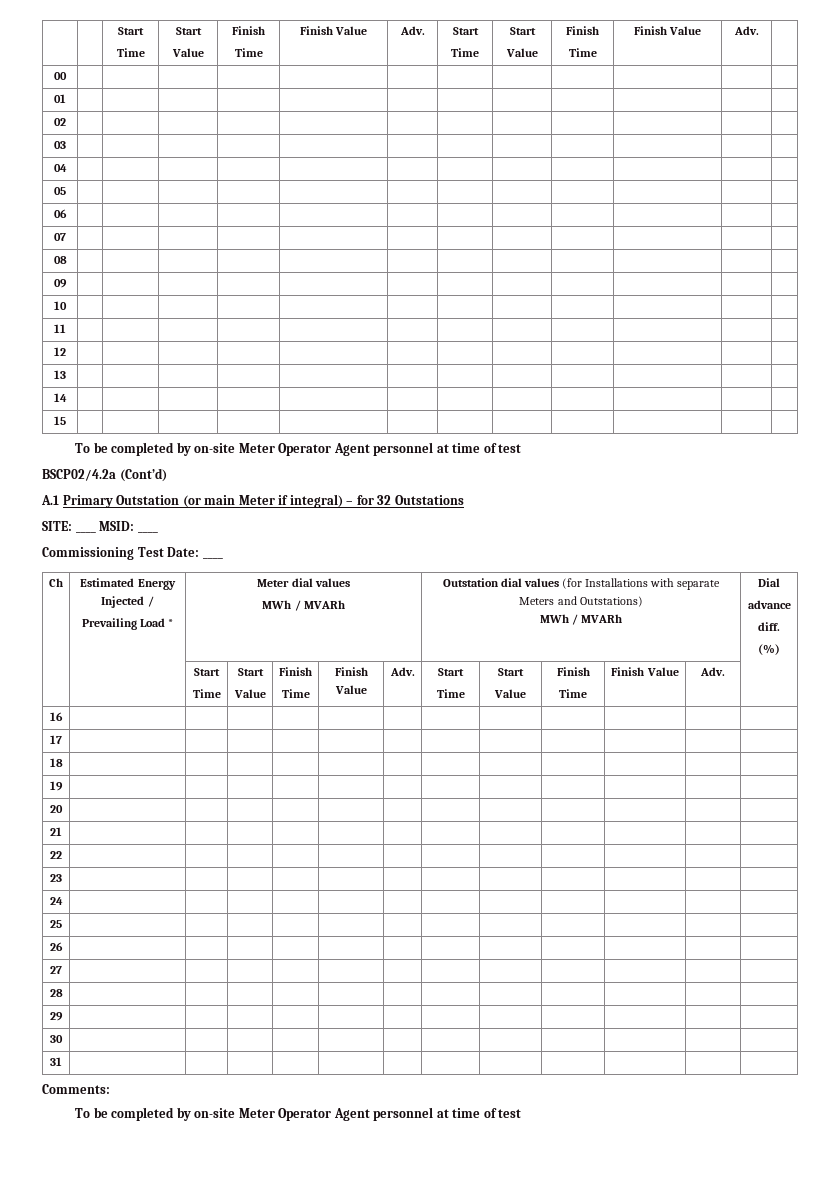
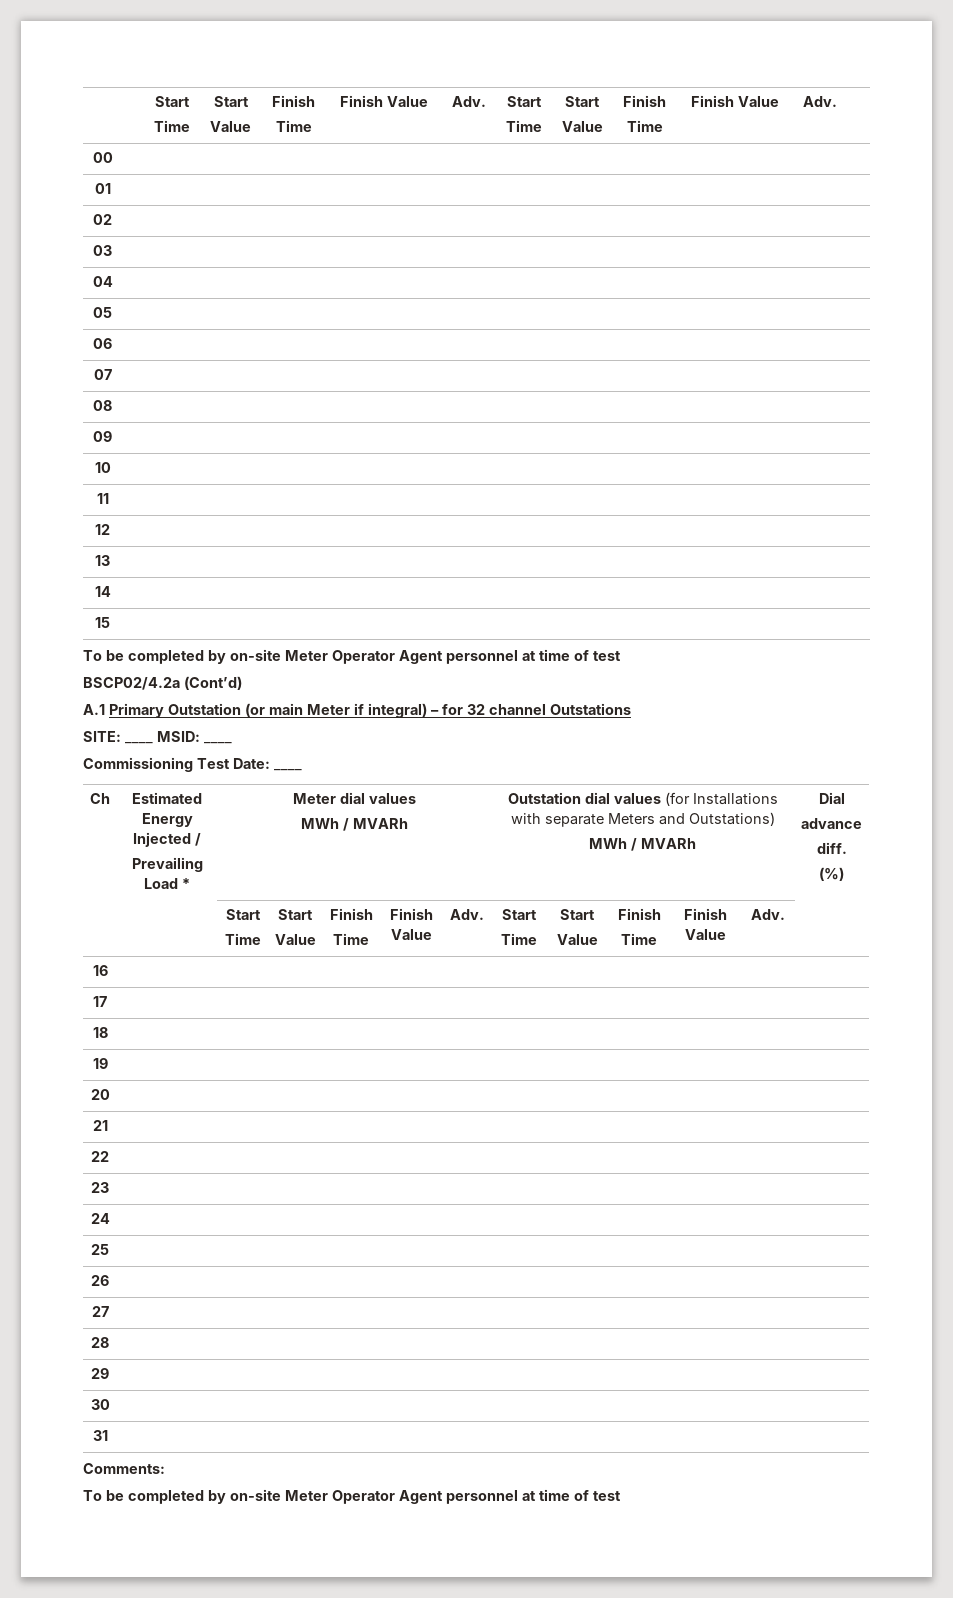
(392, 500) none -> [489,704,546,715] channel

